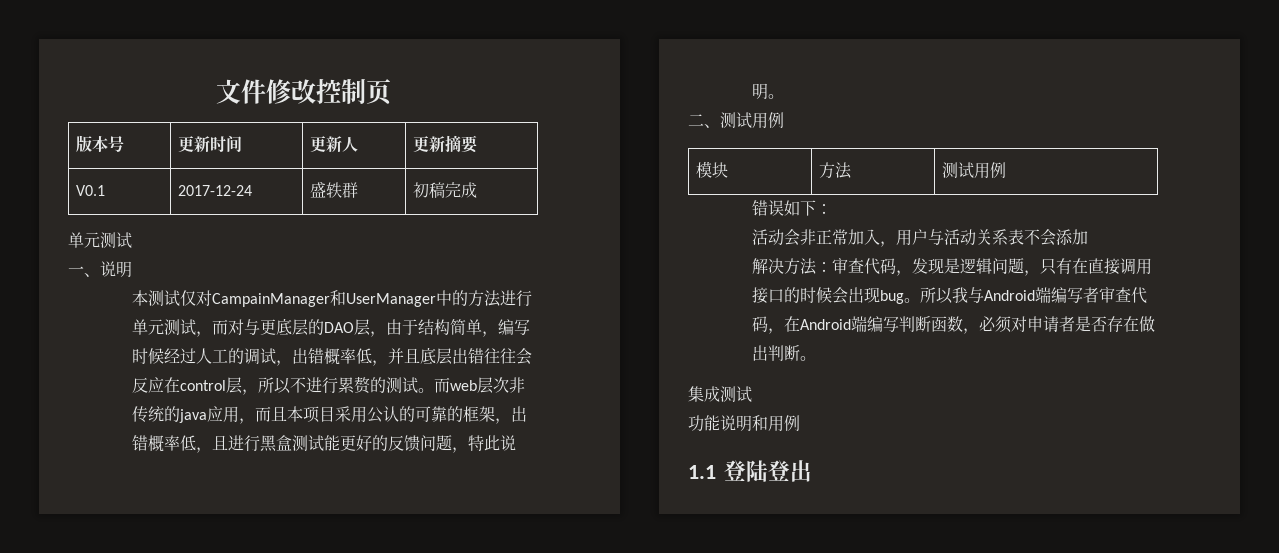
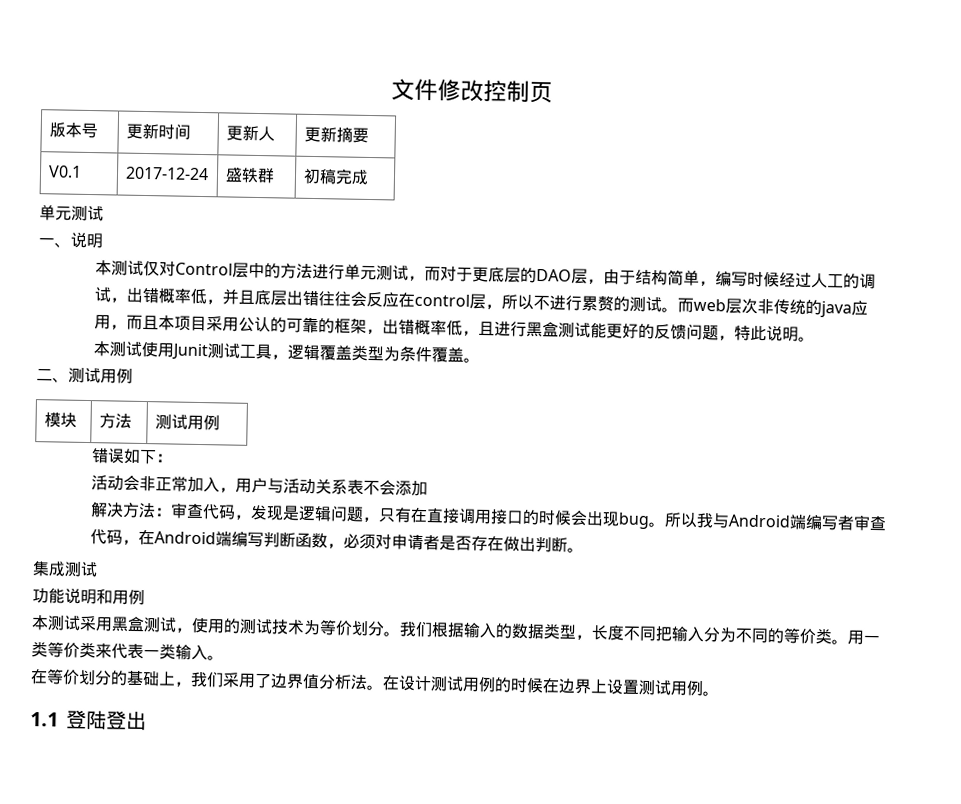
[211,290,436,307] CampainManager和UserManager -> [174,262,249,278] Control层
[243,319,260,335] 与 -> [455,267,473,282] 于
(784, 96) none -> [92,341,480,363] // 本测试使用Junit测试工具，逻辑覆盖类型为条件覆盖。
(800, 423) none -> [31,615,880,645] [31,641,224,661] [30,668,719,697] // 本测试采用黑盒测试，使用的测试技术为等价划分。我们根据输入的数据类型，长度不同把输入分为不同的等价类。用一类等价类来代表一类输入。 // 在等价划分的基础上，我们采用了边界值分析法。在设计测试用例的时候在边界上设置测试用例。

